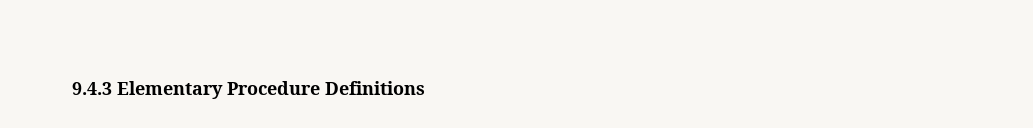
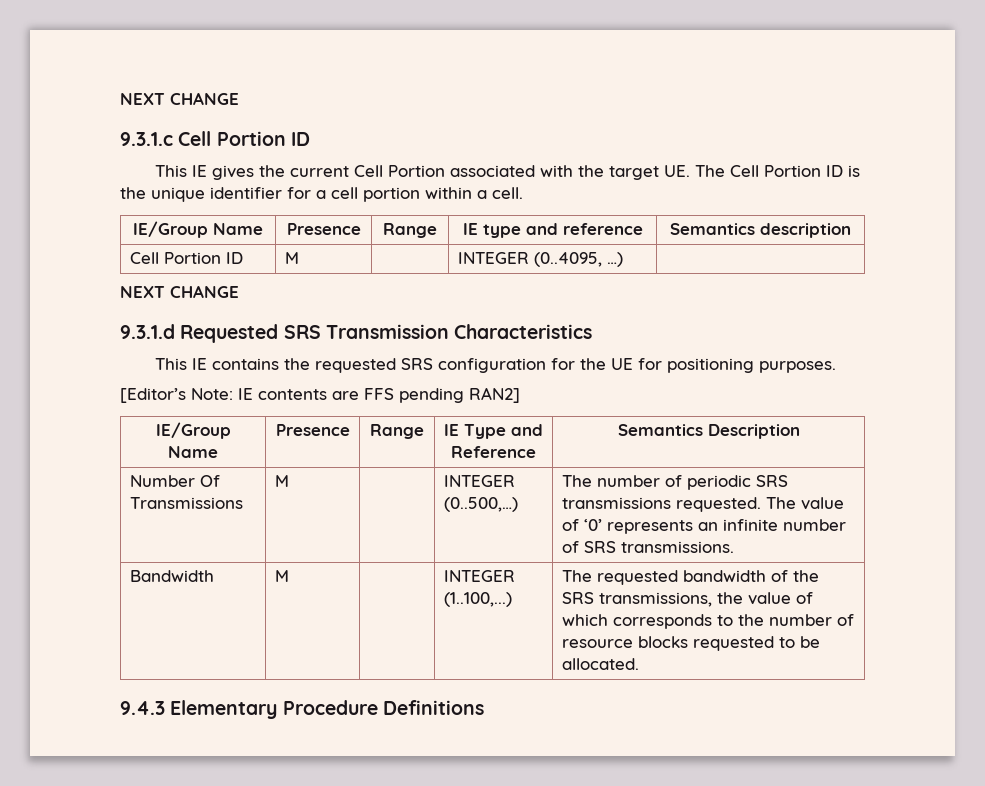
(72, 88) none -> [120,92,239,105] [120,131,310,146] [155,165,861,180] [120,187,523,202] [133,221,263,238] [286,223,361,235] [383,223,437,238] [462,223,643,238] [670,223,851,238] [129,252,243,264] [284,252,299,264] [457,252,623,267] [120,285,239,298] [120,324,593,343] [155,358,837,373] [120,387,520,403] [155,422,231,439] [168,446,218,458] [275,424,350,436] [370,424,424,439] [444,424,543,439] [451,446,536,458] [617,424,800,439] [129,475,220,487] [129,497,243,509] [274,475,289,487] [443,475,515,487] [443,497,518,512] [561,475,788,490] [561,497,844,512] [561,519,846,534] [561,541,734,553] [129,570,214,582] [274,570,289,582] [443,570,515,582] [443,592,512,607] [561,570,819,585] [561,592,813,607] [561,614,854,629] [561,636,820,651] [561,658,639,670] NEXT CHANGE // 9.3.1.c Cell Portion ID // This IE gives the current Cell Portion associated with the target UE. The Cell Portion ID is the unique identifier for a cell portion within a cell. // IE/Group Name | Presence | Range | IE type and reference | Semantics description // Cell Portion ID | M | | INTEGER (0..4095, …) | // NEXT CHANGE // 9.3.1.d Requested SRS Transmission Characteristics // This IE contains the requested SRS configuration for the UE for positioning purposes. // [Editor’s Note: IE contents are FFS pending RAN2] // IE/Group Name | Presence | Range | IE Type and Reference | Semantics Description // Number Of Transmissions | M | | INTEGER (0..500,…) | The number of periodic SRS transmissions requested. The value of ‘0’ represents an infinite number of SRS transmissions. // Bandwidth | M | | INTEGER (1..100,...) | The requested bandwidth of the SRS transmissions, the value of which corresponds to the number of resource blocks requested to be allocated. //

